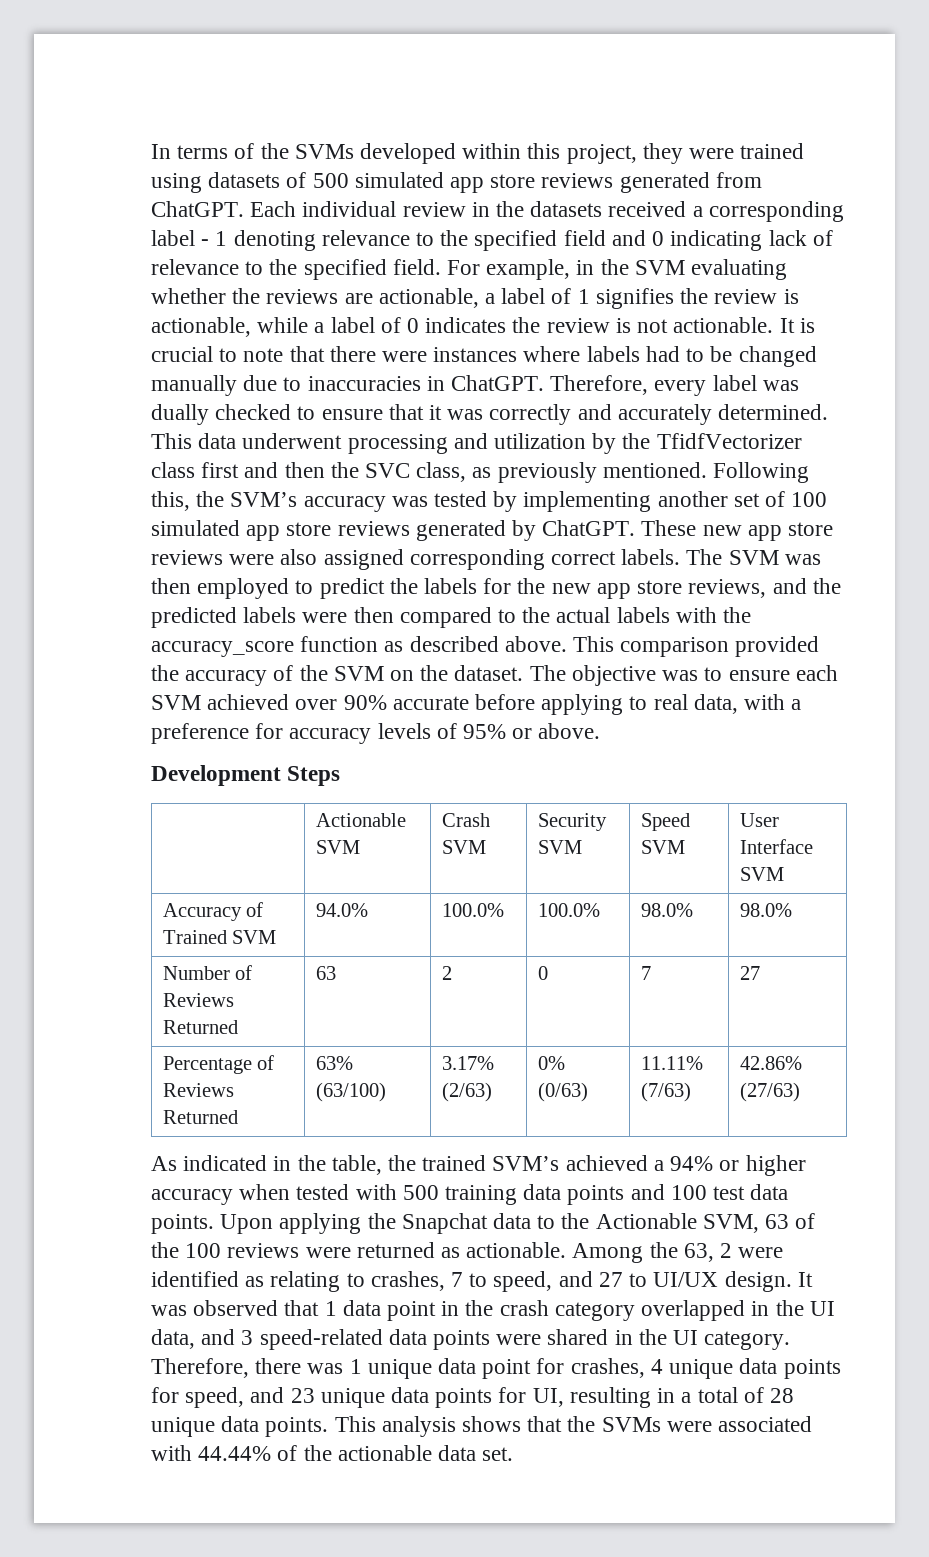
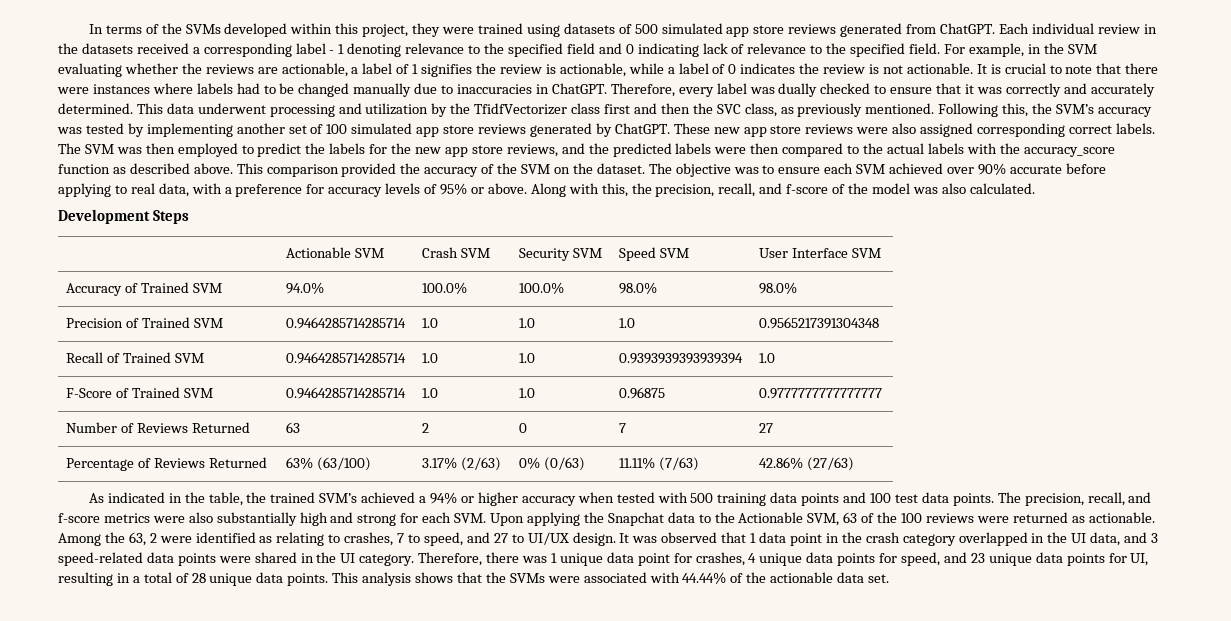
(601, 731) none -> [530,183,1035,197] Along with this, the precision, recall, and f-score of the model was also calculated.
(792, 910) none -> [65,317,223,328] [285,317,406,329] [421,318,438,328] [518,318,535,328] [618,318,635,328] [758,317,879,329] [65,352,204,363] [285,352,406,364] [421,353,438,363] [518,353,535,363] [618,353,743,364] [758,353,775,363] [65,387,213,398] [285,387,406,399] [421,388,438,398] [518,388,535,398] [618,387,665,399] [758,388,882,399] // Precision of Trained SVM | 0.9464285714285714 | 1.0 | 1.0 | 1.0 | 0.9565217391304348 // Recall of Trained SVM | 0.9464285714285714 | 1.0 | 1.0 | 0.9393939393939394 | 1.0 // F-Score of Trained SVM | 0.9464285714285714 | 1.0 | 1.0 | 0.96875 | 0.9777777777777777
(214, 1224) none -> [997,492,1152,506] [58,512,487,526] The precision, recall, and f-score metrics were also substantially high and strong for each SVM.

